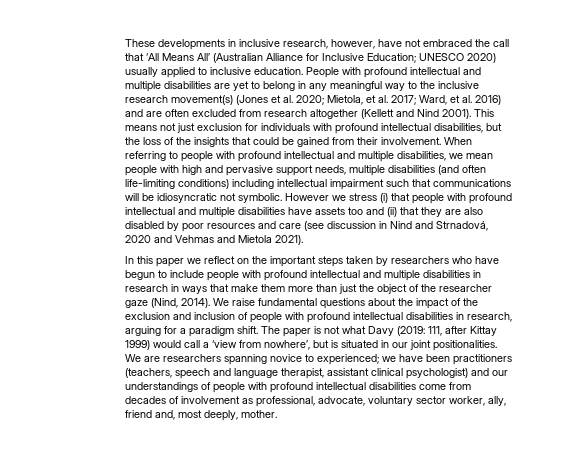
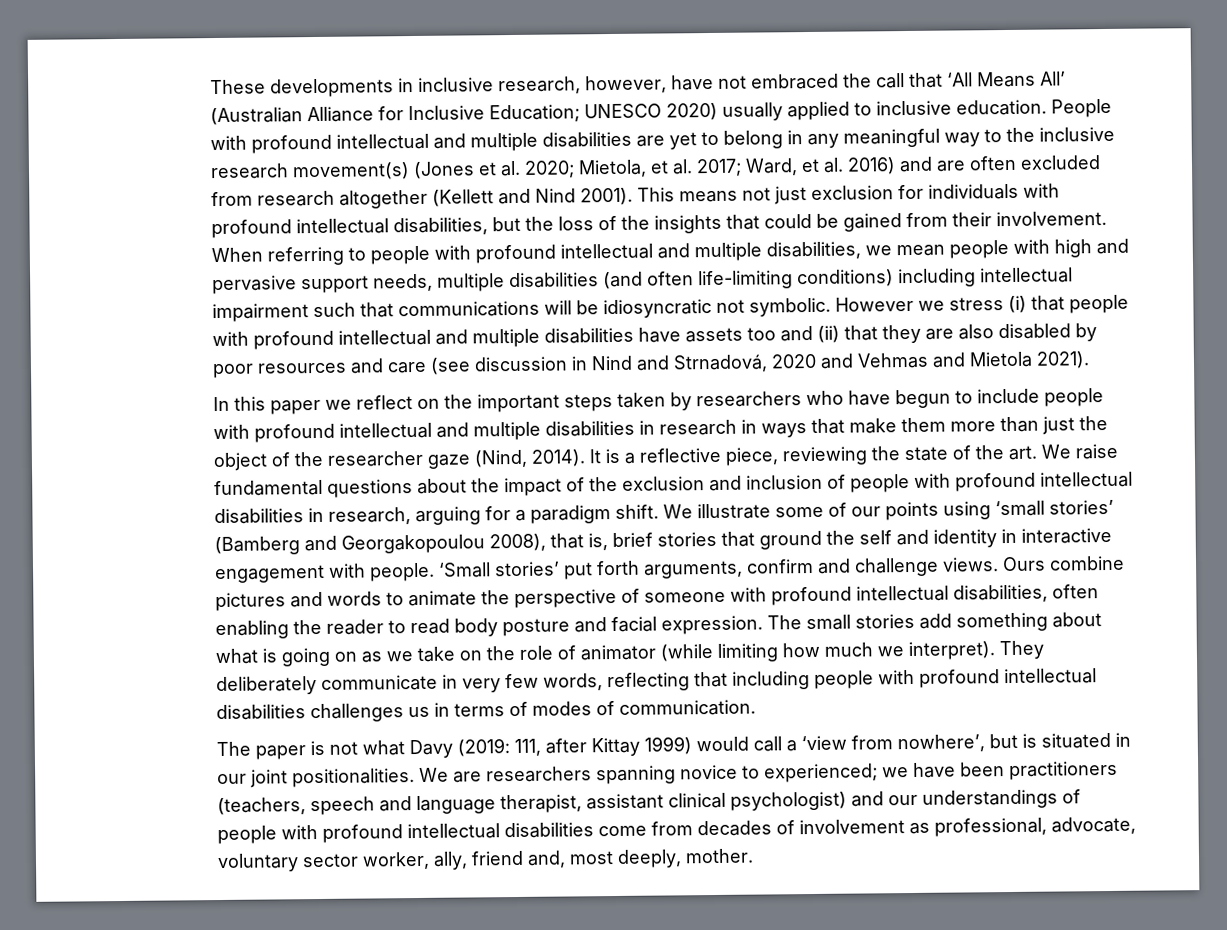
(211, 303) none -> [589,445,1038,466] It is a reflective piece, reviewing the state of the art.
(259, 330) none -> [663,499,1115,521] [214,527,1113,556] [215,555,1126,584] [215,584,1100,612] [215,612,1103,640] [215,640,1045,667] [216,668,1098,696] [216,699,757,723] We illustrate some of our points using ‘small stories’ (Bamberg and Georgakopoulou 2008), that is, brief stories that ground the self and identity in interactive engagement with people. ‘Small stories’ put forth arguments, confirm and challenge views. Ours combine pictures and words to animate the perspective of someone with profound intellectual disabilities, often enabling the reader to read body posture and facial expression. The small stories add something about what is going on as we take on the role of animator (while limiting how much we interpret). They deliberately communicate in very few words, reflecting that including people with profound intellectual disabilities challenges us in terms of modes of communication. //

